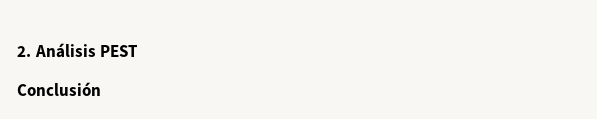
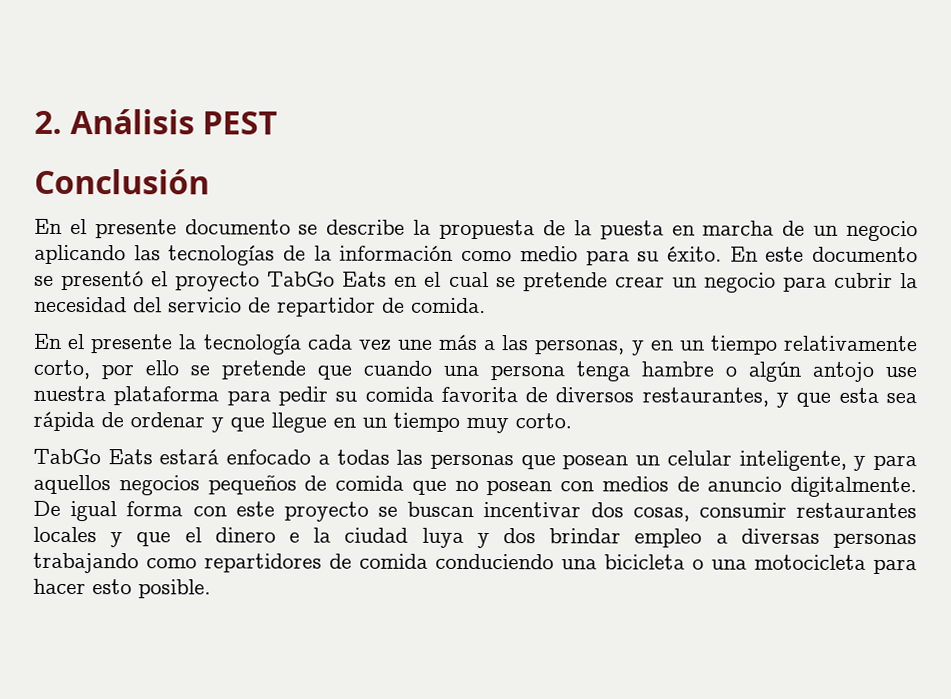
(101, 89) none -> [34,218,919,242] [34,244,919,266] [34,270,918,293] [34,296,486,317] [34,333,918,356] [33,359,917,382] [33,385,917,408] [33,411,572,434] [33,448,917,471] [33,474,917,498] [33,500,917,522] [33,526,918,549] [33,552,917,575] [33,578,211,599] // En el presente documento se describe la propuesta de la puesta en marcha de un negocio aplicando las tecnologías de la información como medio para su éxito. En este documento se presentó el proyecto TabGo Eats en el cual se pretende crear un negocio para cubrir la necesidad del servicio de repartidor de comida. // En el presente la tecnología cada vez une más a las personas, y en un tiempo relativamente corto, por ello se pretende que cuando una persona tenga hambre o algún antojo use nuestra plataforma para pedir su comida favorita de diversos restaurantes, y que esta sea rápida de ordenar y que llegue en un tiempo muy corto. // TabGo Eats estará enfocado a todas las personas que posean un celular inteligente, y para aquellos negocios pequeños de comida que no posean con medios de anuncio digitalmente. De igual forma con este proyecto se buscan incentivar dos cosas, consumir restaurantes locales y que el dinero e la ciudad luya y dos brindar empleo a diversas personas trabajando como repartidores de comida conduciendo una bicicleta o una motocicleta para hacer esto posible.

